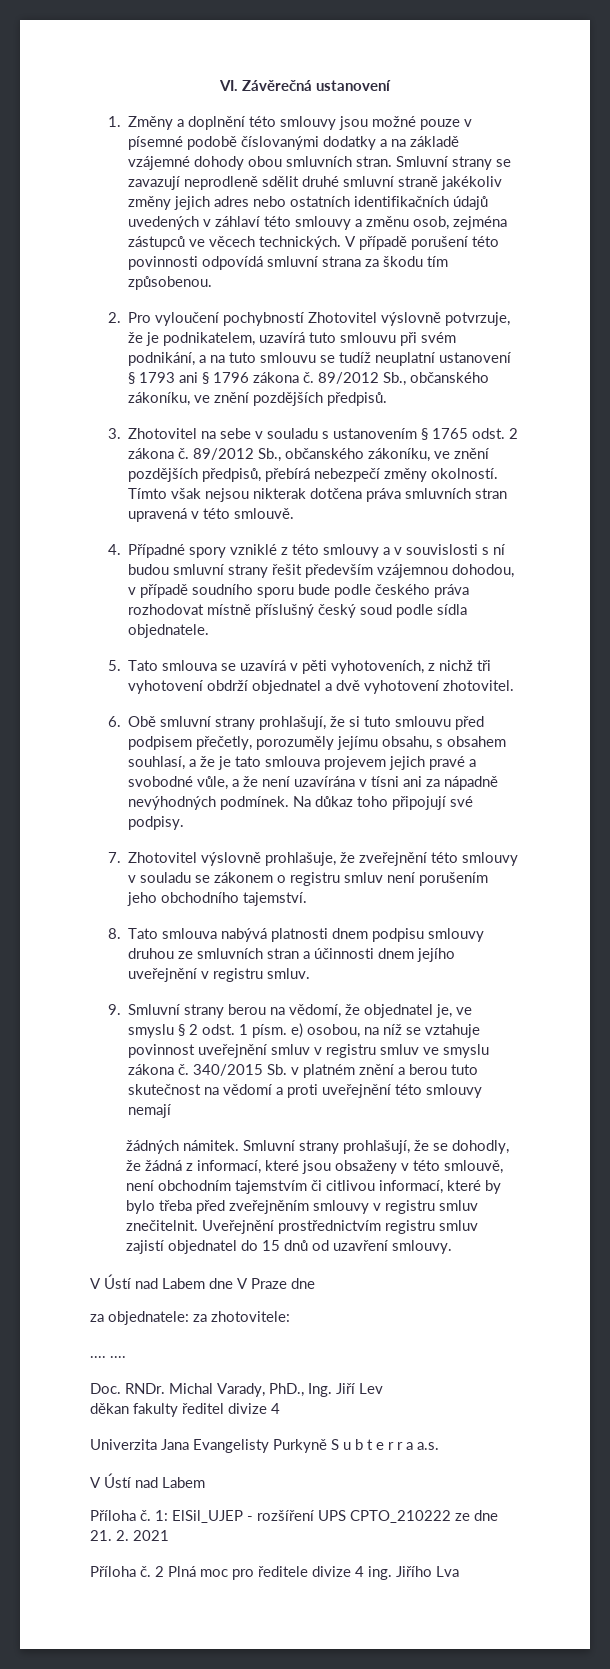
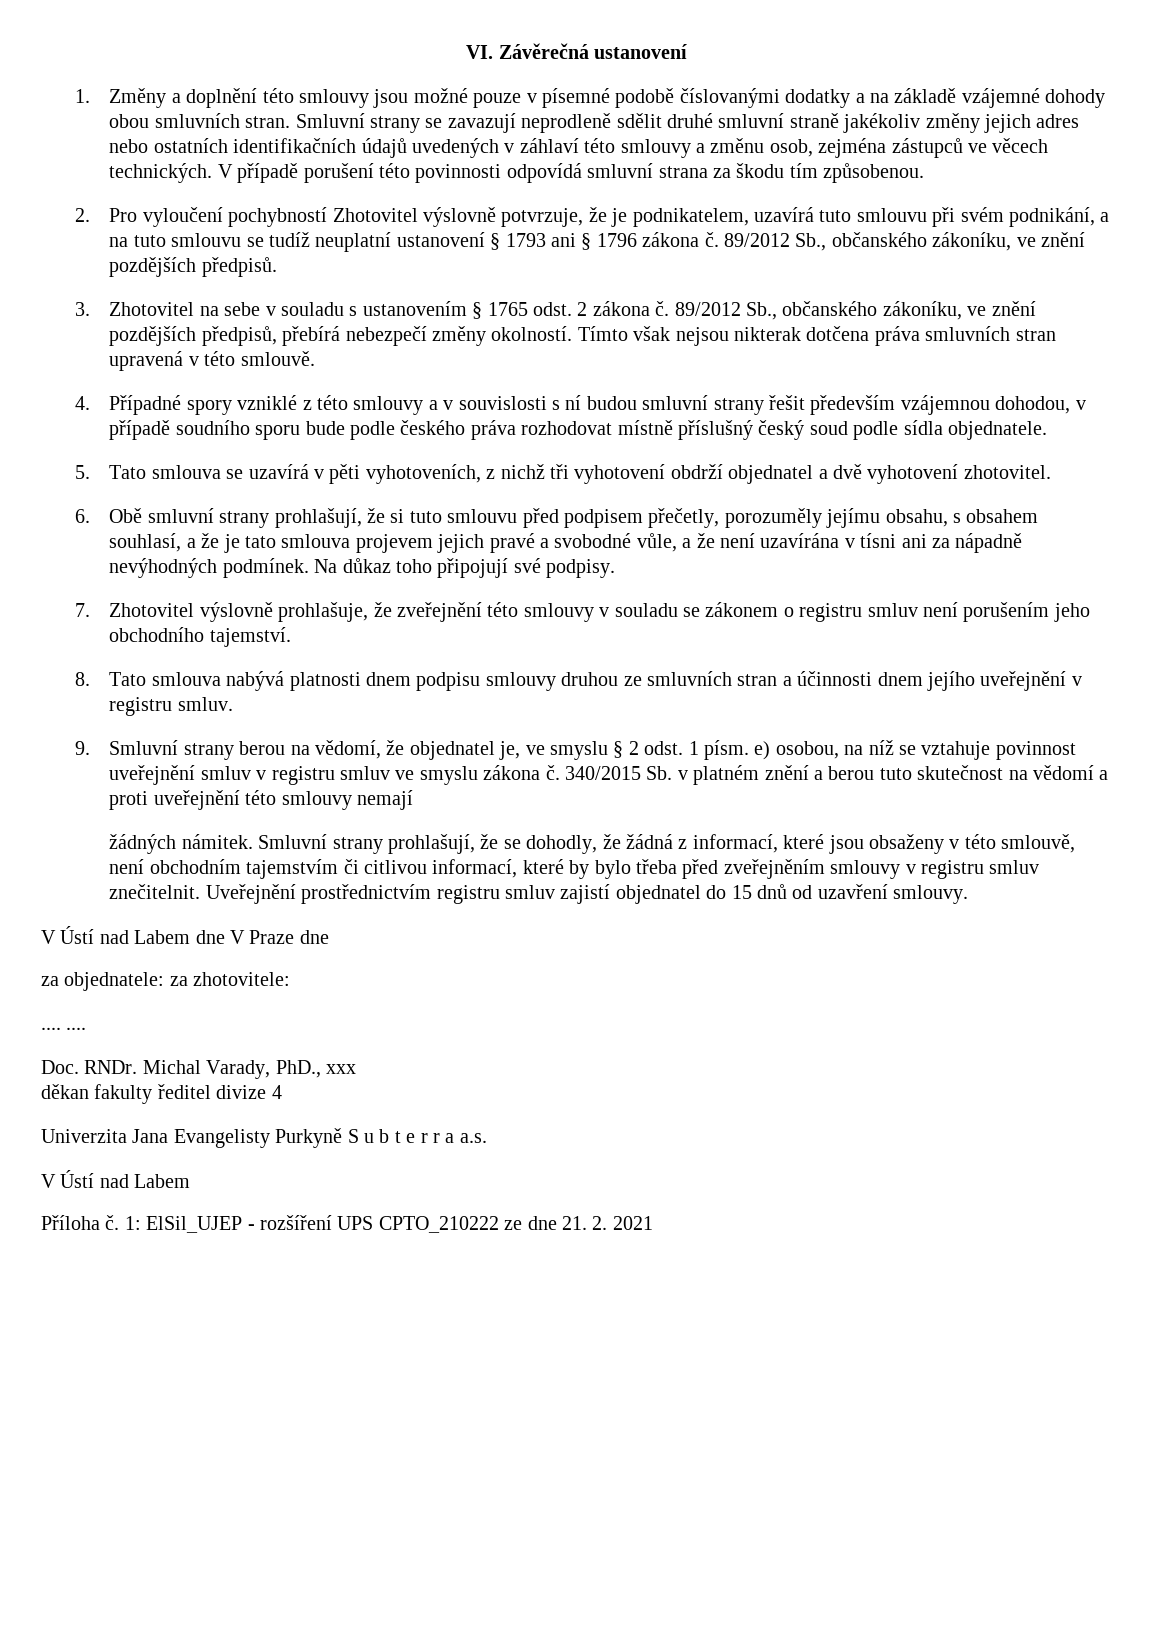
[308,1383,383,1397] Ing. Jiří Lev -> [326,1064,356,1074] xxx
[90,1566,459,1580] // Příloha č. 2 Plná moc pro ředitele divize 4 ing. Jiřího Lva -> (653, 1223) none

